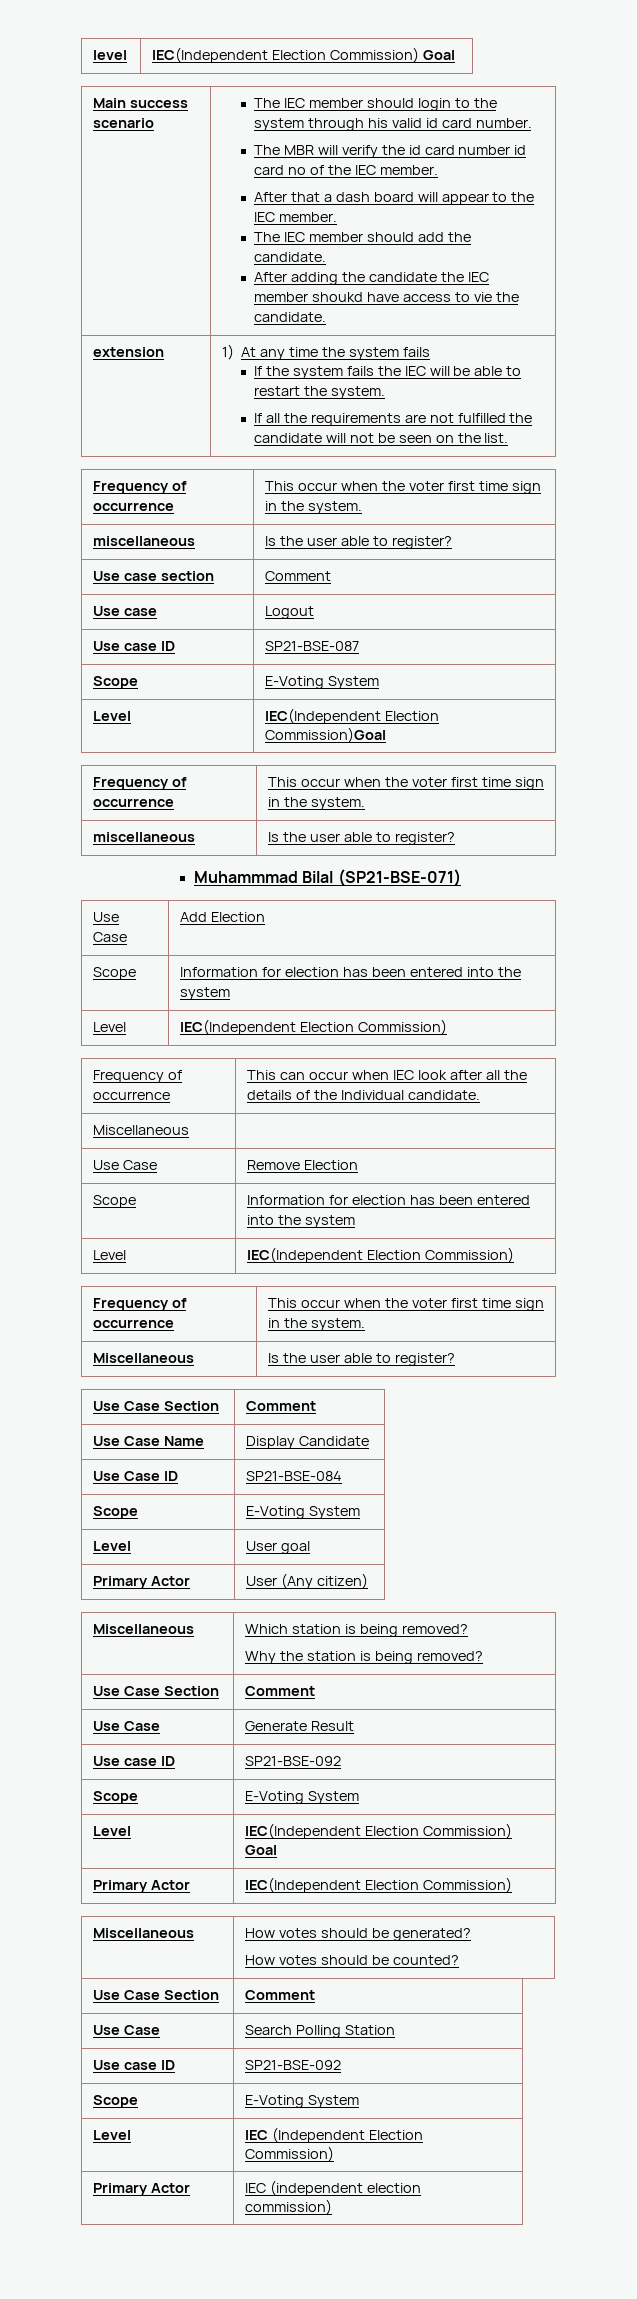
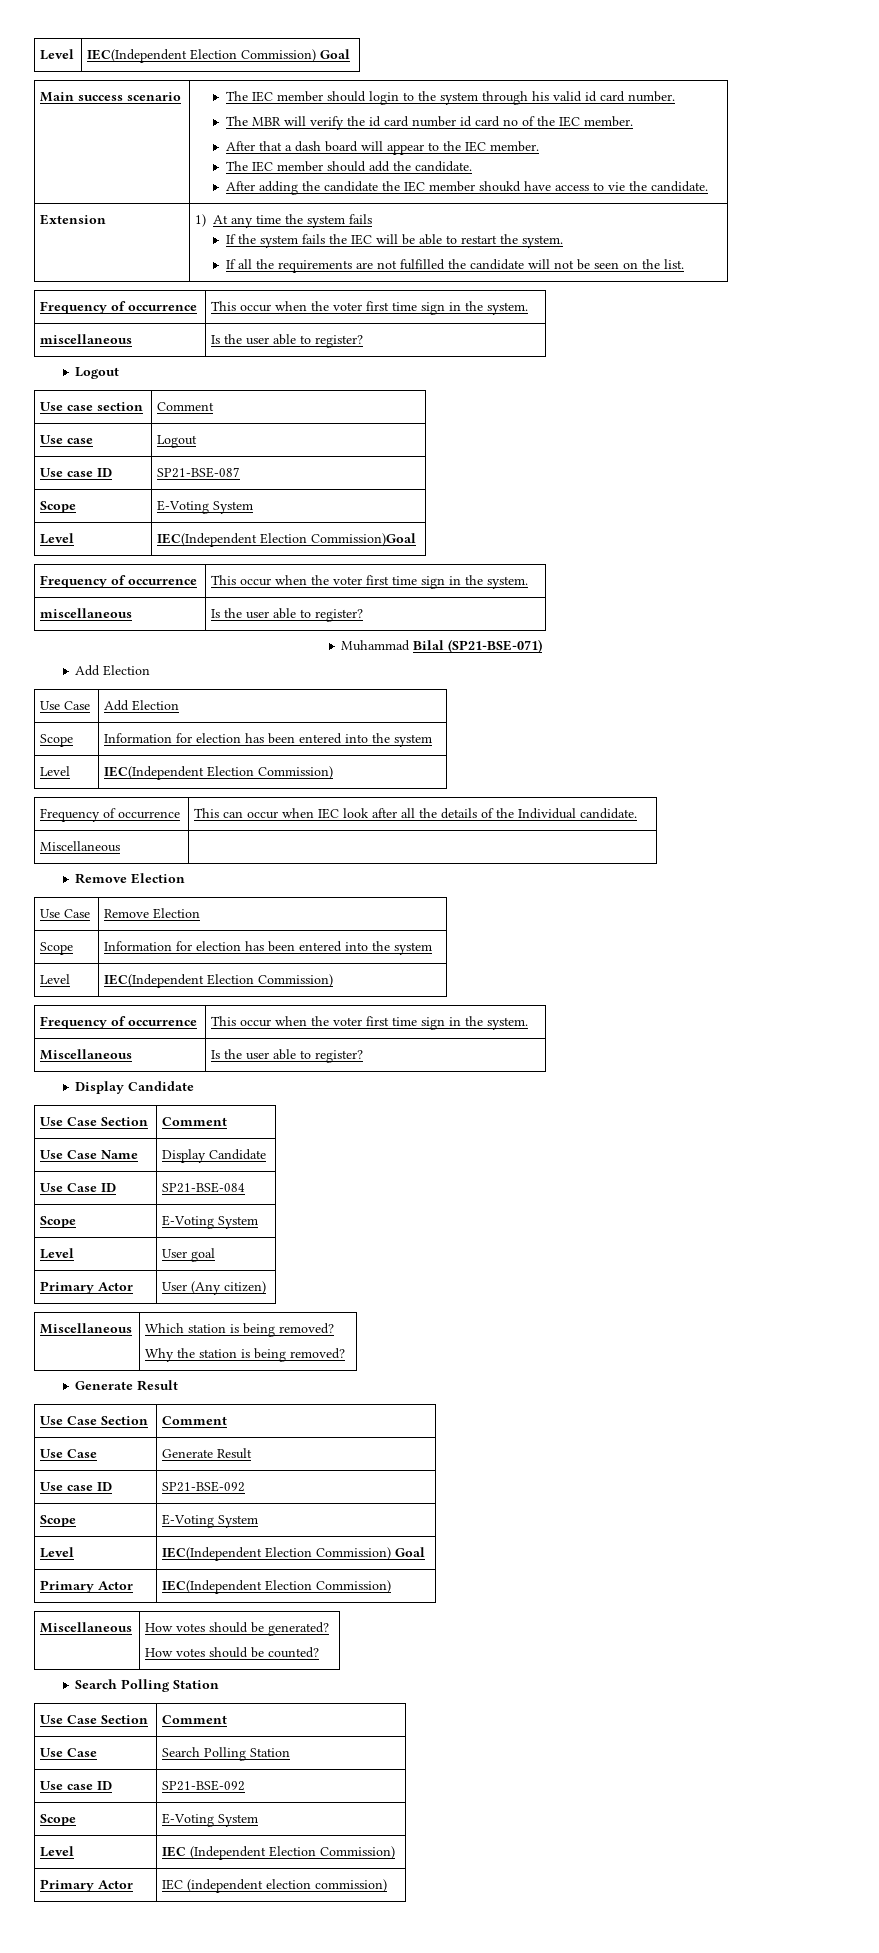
[93,50,128,60] level -> [40,49,75,60] Level
[93,347,165,357] extension -> [40,214,107,225] Extension
(452, 542) none -> [75,367,120,379] // Logout
[193,871,298,883] Muhammmad -> [341,640,411,651] Muhammad
(461, 878) none -> [75,665,151,676] // Add Election
(190, 1130) none -> [75,873,186,884] // Remove Election
(455, 1359) none -> [75,1081,195,1094] // Display Candidate
(483, 1656) none -> [75,1380,179,1391] // Generate Result
(459, 1960) none -> [75,1679,220,1692] // Search Polling Station

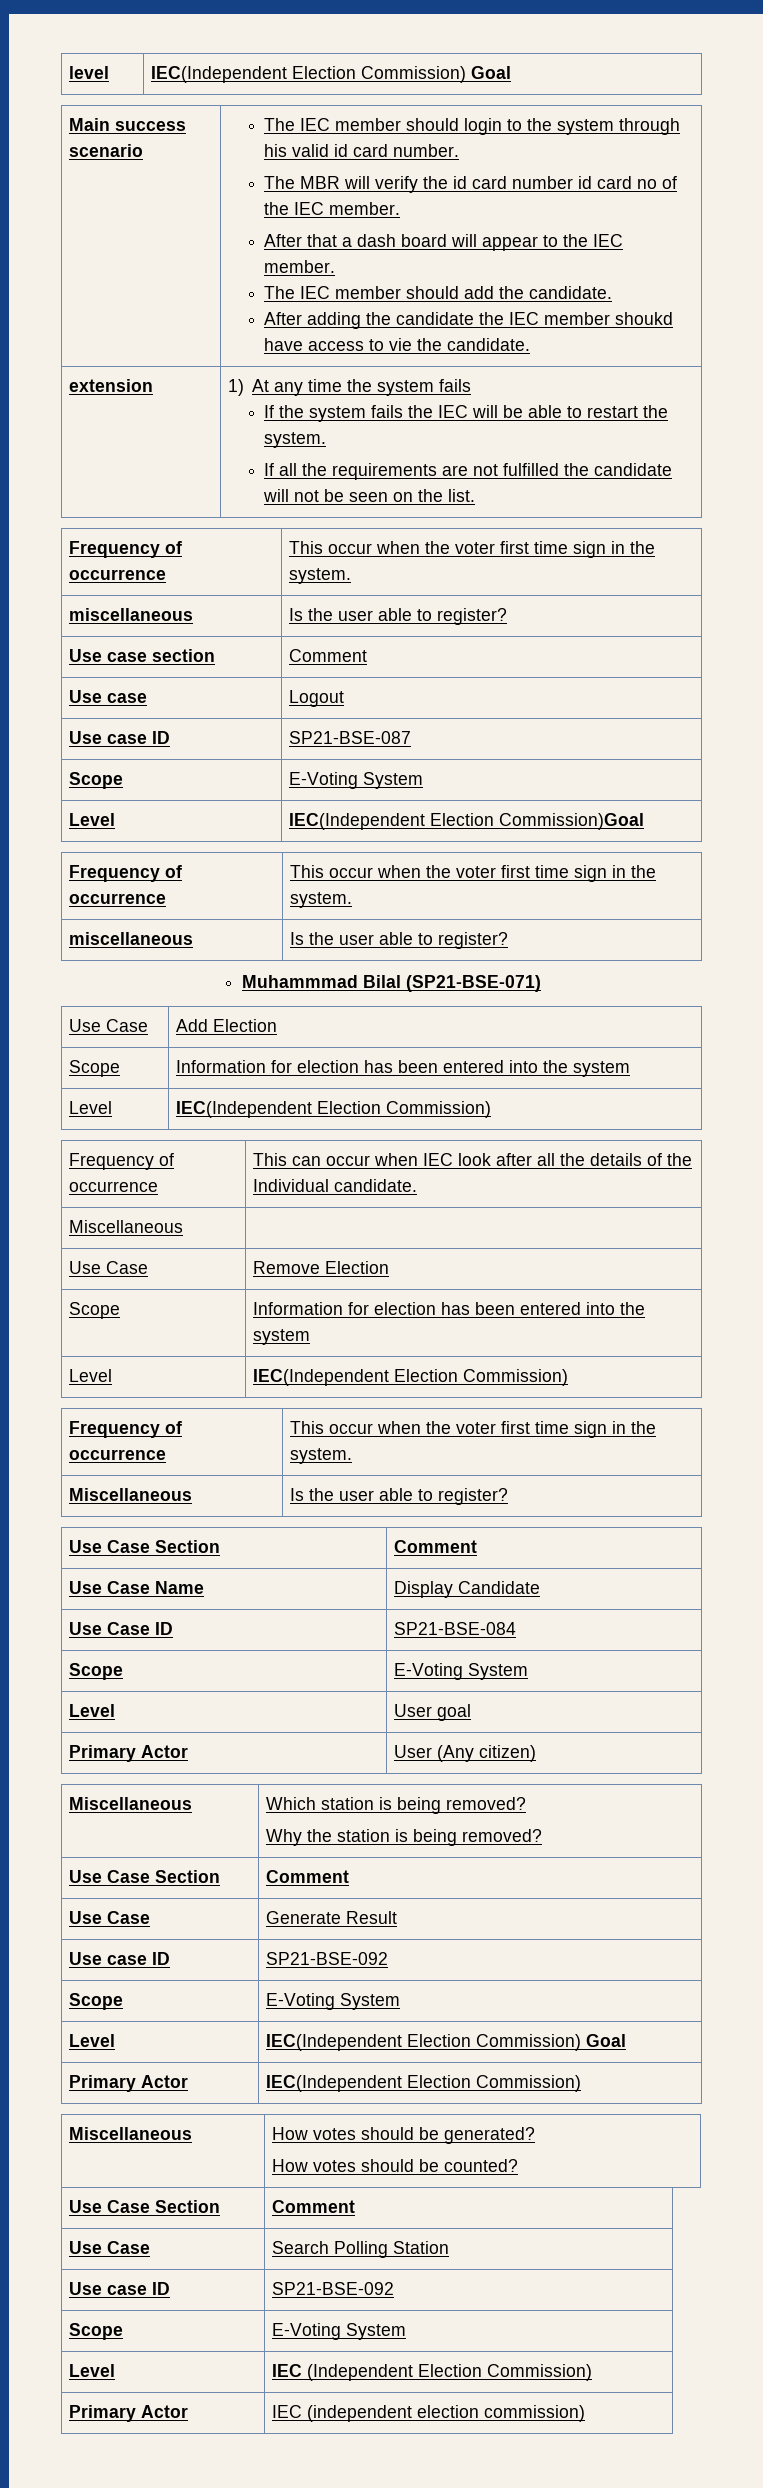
[40,49,75,60] Level -> [68,66,109,79] level
[40,214,107,225] Extension -> [68,379,153,392] extension
[75,367,120,379] // Logout -> (507, 616) none
[341,640,411,651] Muhammad -> [241,975,358,988] Muhammmad
[75,665,151,676] // Add Election -> (541, 983) none
[75,873,186,884] // Remove Election -> (183, 1226) none
[75,1081,195,1094] // Display Candidate -> (508, 1496) none
[75,1380,179,1391] // Generate Result -> (542, 1835) none
[75,1679,220,1692] // Search Polling Station -> (518, 2165) none

